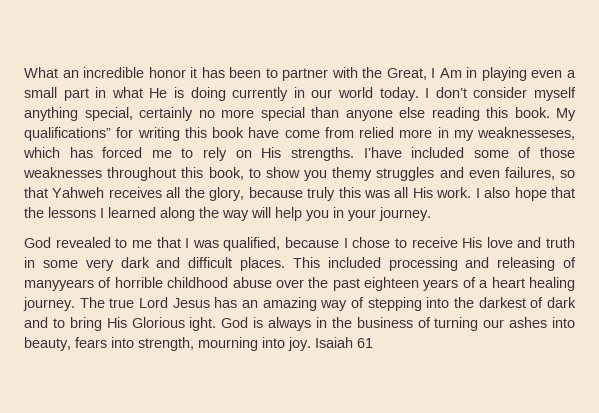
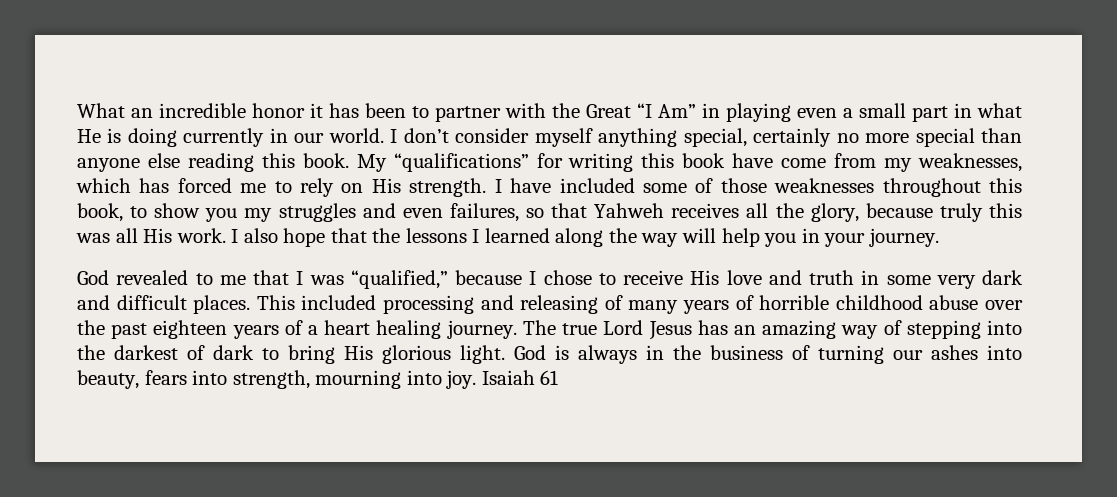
[386,68,462,80] Great, I Am -> [586,103,696,118] Great “I Am”
[338,87,419,101] world today. -> [328,128,384,143] world.
[24,127,111,141] qualifications” -> [393,153,529,172] “qualifications”
[359,127,575,141] relied more in my weaknesseses, -> [884,153,1022,172] my weaknesses,
[290,147,402,161] strengths. I’have -> [409,178,552,197] strength. I have
[332,167,373,181] themy -> [244,208,273,222] my
[223,237,281,251] qualified, -> [350,270,448,289] “qualified,”
[24,279,94,291] manyyears -> [628,300,730,314] many years
[24,317,48,328] and -> (254, 352) none
[131,317,217,331] Glorious ight. -> [382,345,505,364] glorious light.

